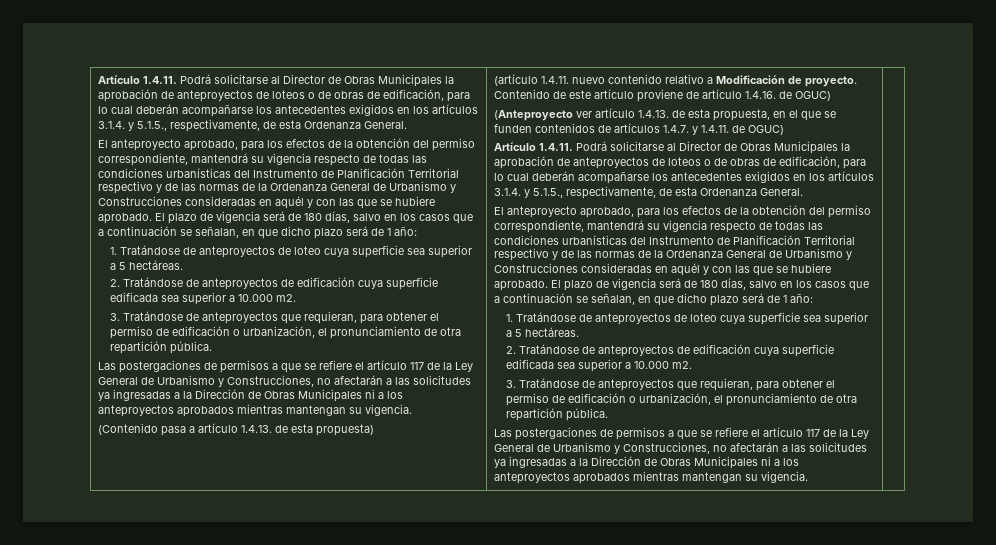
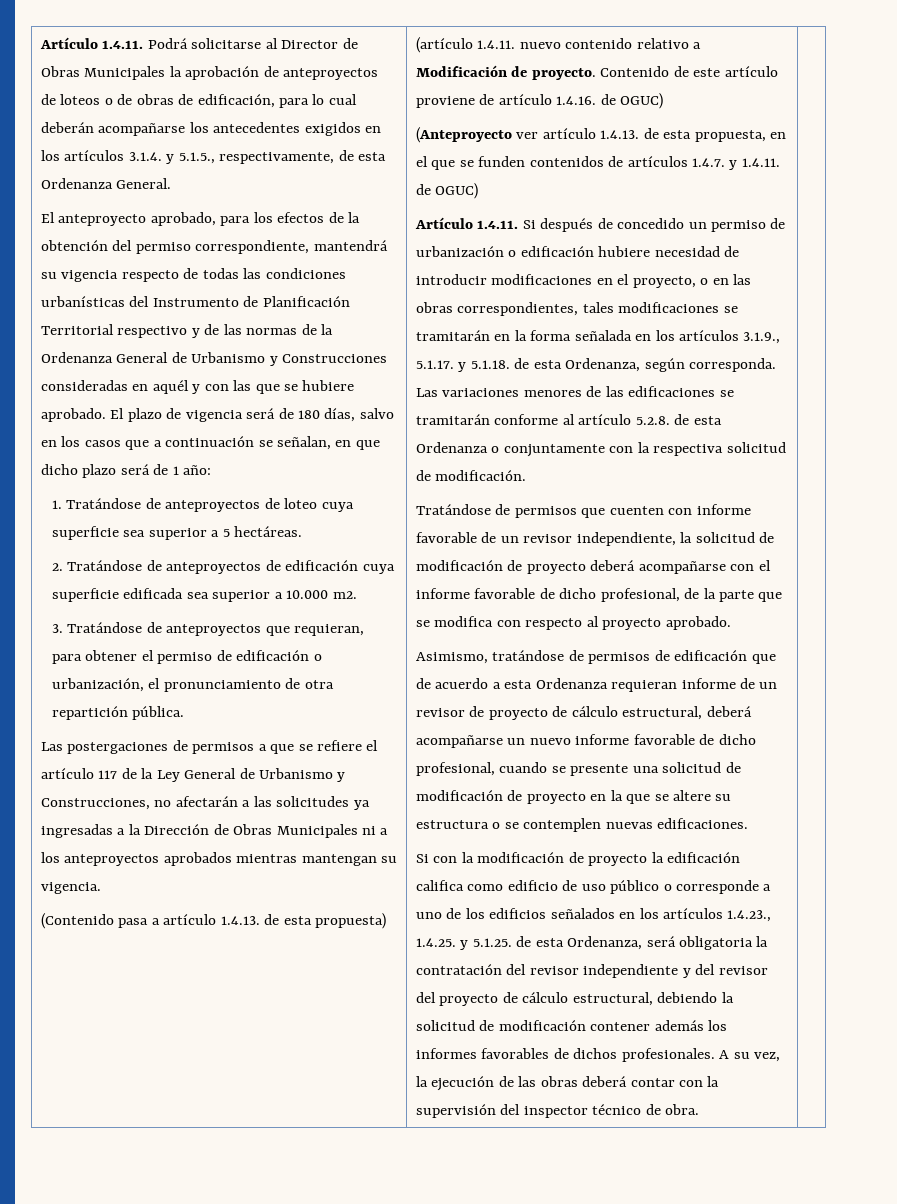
[576,141,851,154] [494,156,867,169] [494,171,875,184] [494,186,804,199] [494,205,872,218] [494,220,824,233] [494,235,856,245] [494,248,853,261] [494,263,832,276] [494,278,870,291] [494,293,814,306] [505,312,868,325] [505,327,579,337] [505,344,834,357] [505,359,692,372] [505,378,835,391] [505,393,857,406] [505,408,608,421] [494,427,870,440] [494,442,868,454] [494,456,800,469] [494,471,809,484] Podrá solicitarse al Director de Obras Municipales la aprobación de anteproyectos de loteos o de obras de edificación, para lo cual deberán acompañarse los antecedentes exigidos en los artículos 3.1.4. y 5.1.5., respectivamente, de esta Ordenanza General. // El anteproyecto aprobado, para los efectos de la obtención del permiso correspondiente, mantendrá su vigencia respecto de todas las condiciones urbanísticas del Instrumento de Planificación Territorial respectivo y de las normas de la Ordenanza General de Urbanismo y Construcciones consideradas en aquél y con las que se hubiere aprobado. El plazo de vigencia será de 180 días, salvo en los casos que a continuación se señalan, en que dicho plazo será de 1 año: // 1. Tratándose de anteproyectos de loteo cuya superficie sea superior a 5 hectáreas. // 2. Tratándose de anteproyectos de edificación cuya superficie edificada sea superior a 10.000 m2. // 3. Tratándose de anteproyectos que requieran, para obtener el permiso de edificación o urbanización, el pronunciamiento de otra repartición pública. // Las postergaciones de permisos a que se refiere el artículo 117 de la Ley General de Urbanismo y Construcciones, no afectarán a las solicitudes ya ingresadas a la Dirección de Obras Municipales ni a los anteproyectos aprobados mientras mantengan su vigencia. -> [522,218,786,232] [415,246,740,257] [415,274,752,288] [415,302,738,316] [415,330,781,344] [415,358,777,372] [415,386,734,397] [415,414,722,425] [415,442,786,457] [415,470,527,481] [415,504,751,518] [415,532,775,546] [415,560,771,574] [415,588,783,602] [415,616,731,630] [415,650,776,664] [415,678,778,692] [415,706,752,720] [415,734,756,748] [415,762,741,776] [415,790,732,804] [415,818,749,832] [415,852,741,866] [415,880,772,894] [415,908,772,922] [415,936,769,950] [415,964,768,978] [415,992,734,1006] [415,1020,728,1031] [415,1048,781,1062] [415,1076,720,1091] [415,1104,700,1118] Si después de concedido un permiso de urbanización o edificación hubiere necesidad de introducir modificaciones en el proyecto, o en las obras correspondientes, tales modificaciones se tramitarán en la forma señalada en los artículos 3.1.9., 5.1.17. y 5.1.18. de esta Ordenanza, según corresponda. Las variaciones menores de las edificaciones se tramitarán conforme al artículo 5.2.8. de esta Ordenanza o conjuntamente con la respectiva solicitud de modificación. // Tratándose de permisos que cuenten con informe favorable de un revisor independiente, la solicitud de modificación de proyecto deberá acompañarse con el informe favorable de dicho profesional, de la parte que se modifica con respecto al proyecto aprobado. // Asimismo, tratándose de permisos de edificación que de acuerdo a esta Ordenanza requieran informe de un revisor de proyecto de cálculo estructural, deberá acompañarse un nuevo informe favorable de dicho profesional, cuando se presente una solicitud de modificación de proyecto en la que se altere su estructura o se contemplen nuevas edificaciones. // Si con la modificación de proyecto la edificación califica como edificio de uso público o corresponde a uno de los edificios señalados en los artículos 1.4.23., 1.4.25. y 5.1.25. de esta Ordenanza, será obligatoria la contratación del revisor independiente y del revisor del proyecto de cálculo estructural, debiendo la solicitud de modificación contener además los informes favorables de dichos profesionales. A su vez, la ejecución de las obras deberá contar con la supervisión del inspector técnico de obra.

